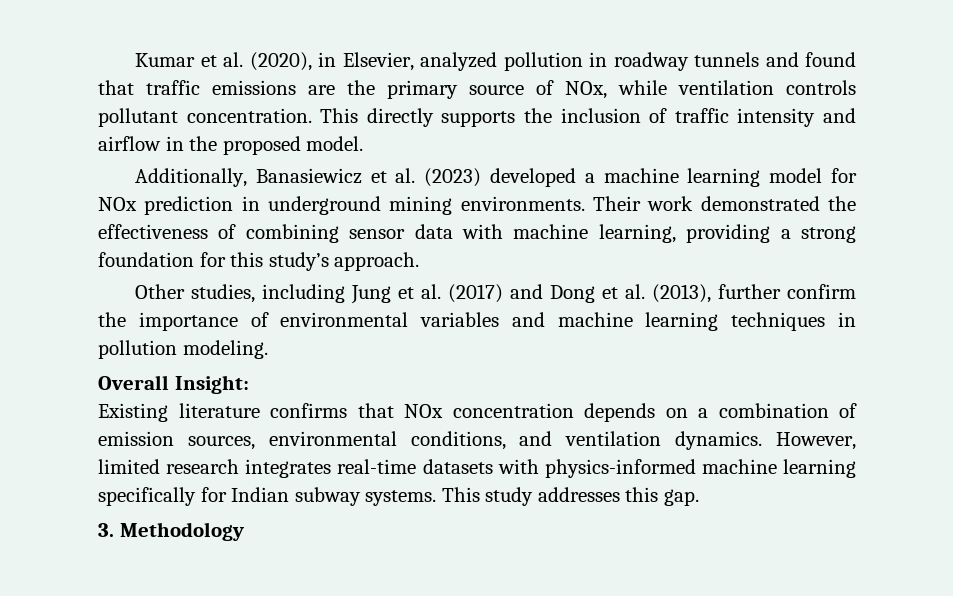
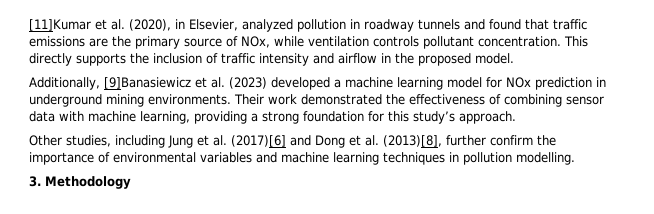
[135,53,196,67] Kumar -> [29,19,91,31] [11]Kumar
[255,168,362,184] Banasiewicz -> [104,77,191,89] [9]Banasiewicz
[448,284,504,303] (2017) -> [231,135,286,147] (2017)[6]
[652,284,712,303] (2013), -> [383,135,442,147] (2013)[8],
[182,340,268,359] [98,375,249,394] [98,403,857,422] [98,431,856,450] [98,459,856,478] [98,487,699,506] modeling. // Overall Insight: // Existing literature confirms that NOx concentration depends on a combination of emission sources, environmental conditions, and ventilation dynamics. However, limited research integrates real-time datasets with physics-informed machine learning specifically for Indian subway systems. This study addresses this gap. -> [516,152,575,165] modelling.

